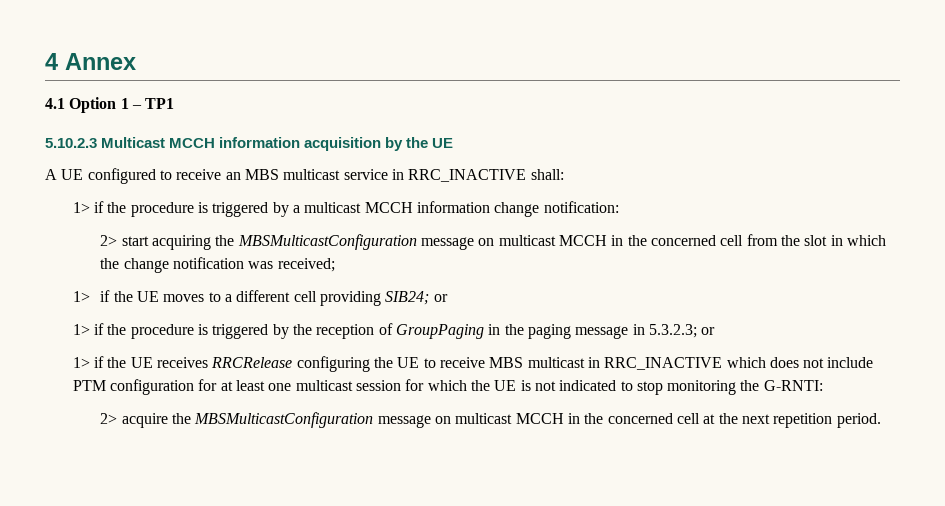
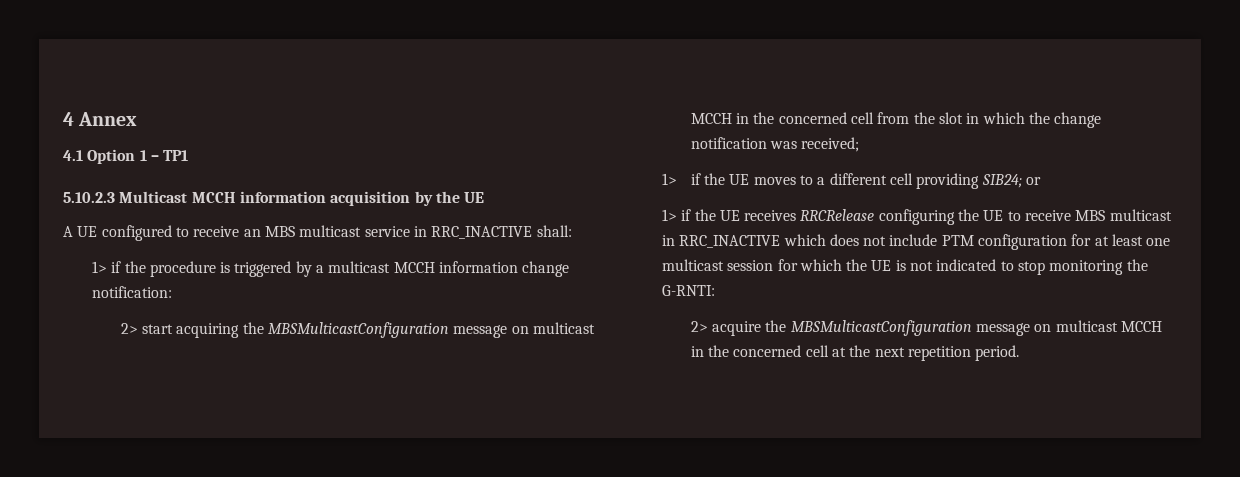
[72,323,716,339] // 1> if the procedure is triggered by the reception of GroupPaging in the paging message in 5.3.2.3; or -> (1041, 181) none

